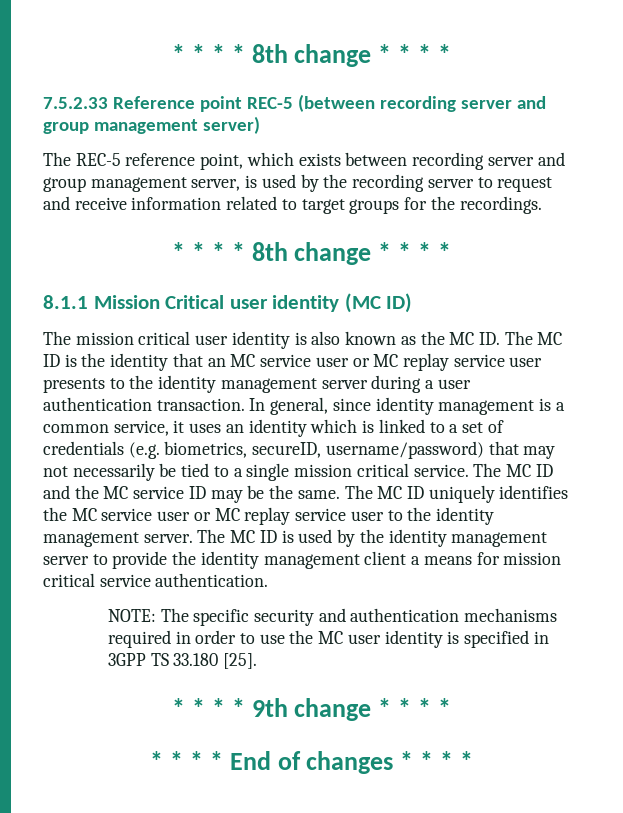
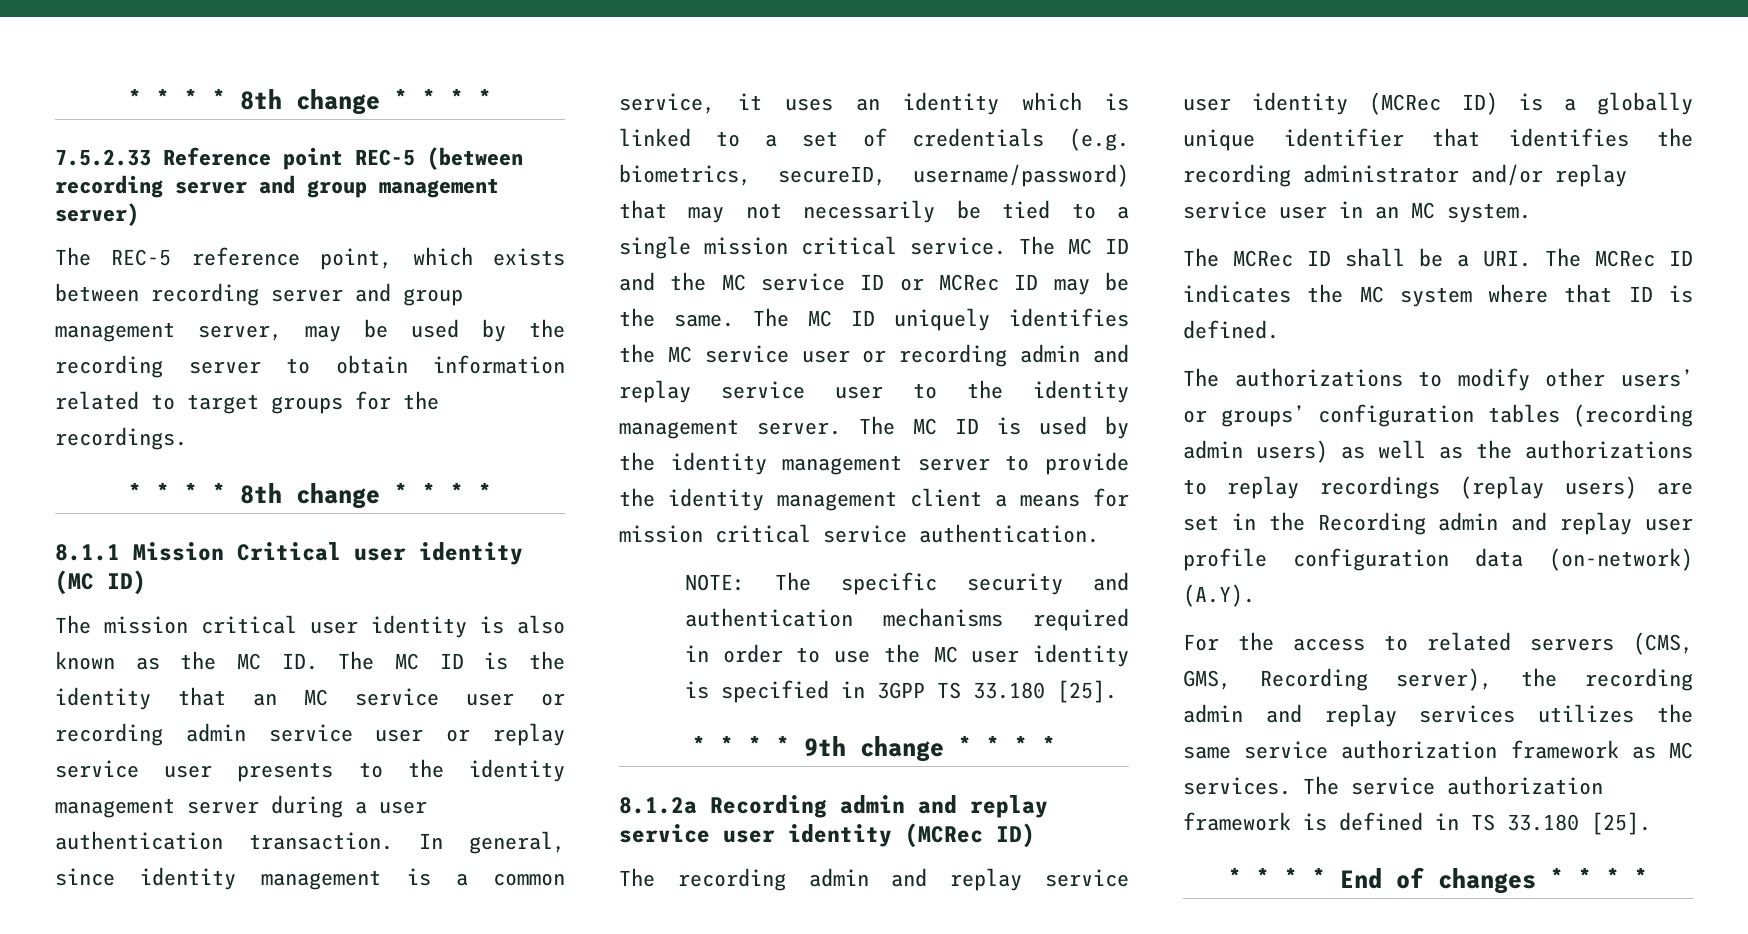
[245,175,258,188] is -> [305,319,388,342] may be
[497,177,553,192] [43,196,127,210] request and receive -> [335,355,408,374] obtain
[373,354,399,367] MC -> [55,723,471,746] recording admin service user or
(206, 492) none -> [899,274,1039,291] or MCRec ID
[214,508,240,521] MC -> [899,344,1129,367] recording admin and
(451, 707) none -> [619,795,1048,818] [619,823,1035,848] [619,868,1129,891] [1183,92,1693,115] [1183,128,1693,151] [1183,164,1627,187] [1183,201,1531,223] [1183,248,1693,267] [1183,284,1693,307] [1183,320,1279,339] [1183,368,1693,391] [1183,404,1693,427] [1183,440,1693,463] [1183,476,1693,499] [1183,512,1693,535] [1183,548,1693,571] [1183,584,1255,607] [1183,632,1693,655] [1183,668,1693,691] [1183,704,1693,727] [1183,740,1693,759] [1183,776,1603,795] [1183,812,1651,835] // 8.1.2a Recording admin and replay service user identity (MCRec ID) // The recording admin and replay service user identity (MCRec ID) is a globally unique identifier that identifies the recording administrator and/or replay service user in an MC system. // The MCRec ID shall be a URI. The MCRec ID indicates the MC system where that ID is defined. // The authorizations to modify other users’ or groups’ configuration tables (recording admin users) as well as the authorizations to replay recordings (replay users) are set in the Recording admin and replay user profile configuration data (on-network) (A.Y). // For the access to related servers (CMS, GMS, Recording server), the recording admin and replay services utilizes the same service authorization framework as MC services. The service authorization framework is defined in TS 33.180 [25].

